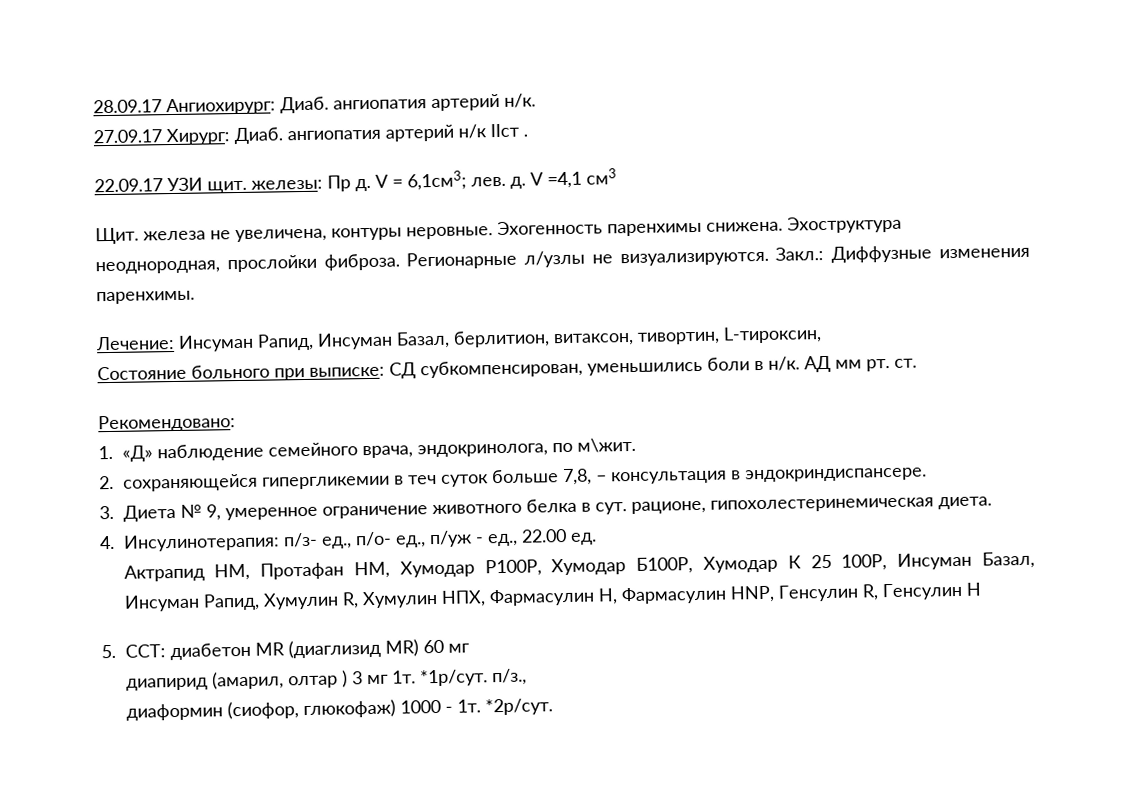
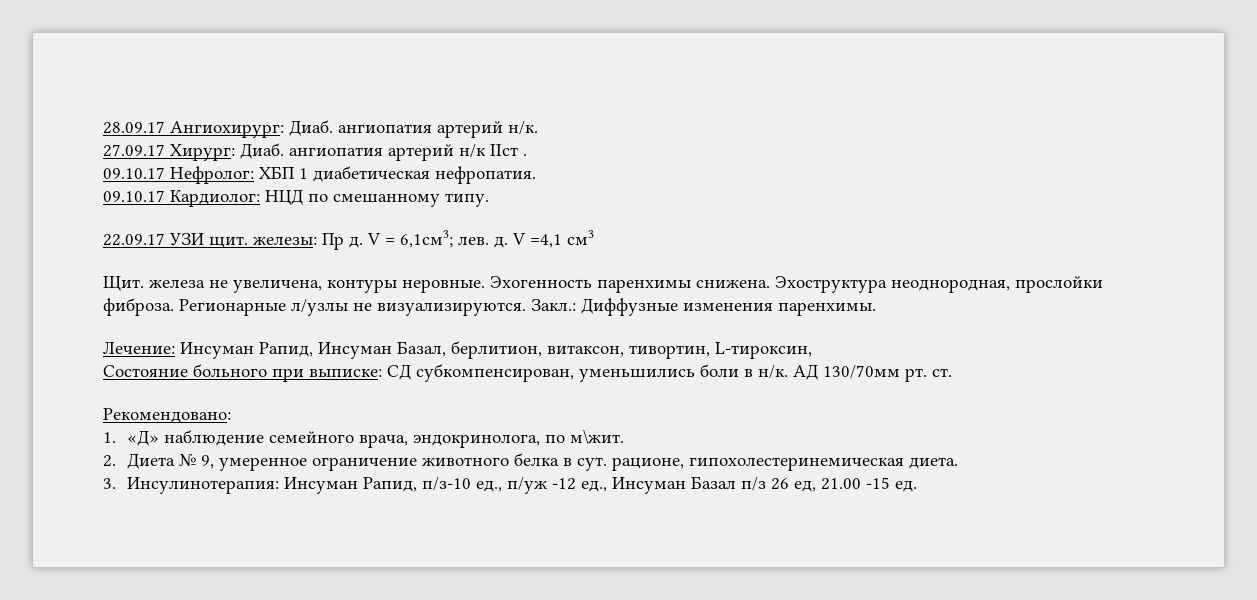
(528, 135) none -> [103,166,536,184] [103,189,489,207] // 09.10.17 Нефролог: ХБП 1 диабетическая нефропатия. // 09.10.17 Кардиолог: НЦД по смешанному типу.
[835,359,862,369] мм -> [823,365,900,379] 130/70мм
[122,467,927,492] [99,505,114,520] сохраняющейся гипергликемии в теч суток больше 7,8, – консультация в эндокриндиспансере. // 3. -> (116, 461) none
[99,529,597,552] [123,551,1035,582] [123,582,981,612] [101,639,470,661] [125,668,527,691] [125,698,553,721] 4. Инсулинотерапия: п/з- ед., п/о- ед., п/уж - ед., 22.00 ед. // Актрапид НМ, Протафан НМ, Хумодар Р100Р, Хумодар Б100Р, Хумодар К 25 100Р, Инсуман Базал, Инсуман Рапид, Хумулин R, Хумулин НПХ, Фармасулин Н, Фармасулин НNР, Генсулин R, Генсулин Н // 5. ССТ: диабетон МR (диаглизид МR) 60 мг // диапирид (амарил, олтар ) 3 мг 1т. *1р/сут. п/з., // диаформин (сиофор, глюкофаж) 1000 - 1т. *2р/сут. -> [103,476,917,494] 3. Инсулинотерапия: Инсуман Рапид, п/з-10 ед., п/уж -12 ед., Инсуман Базал п/з 26 ед, 21.00 -15 ед.

